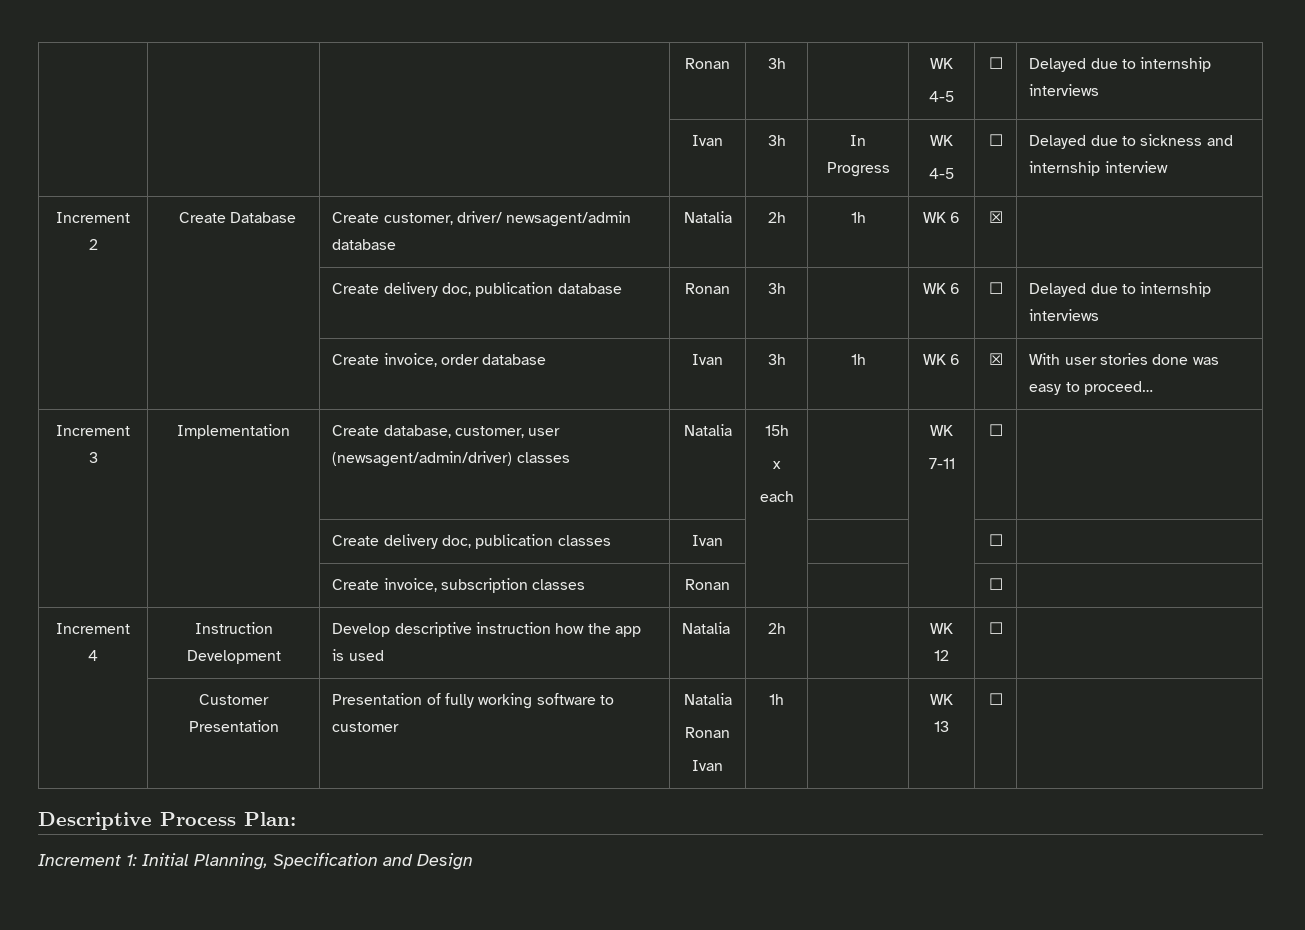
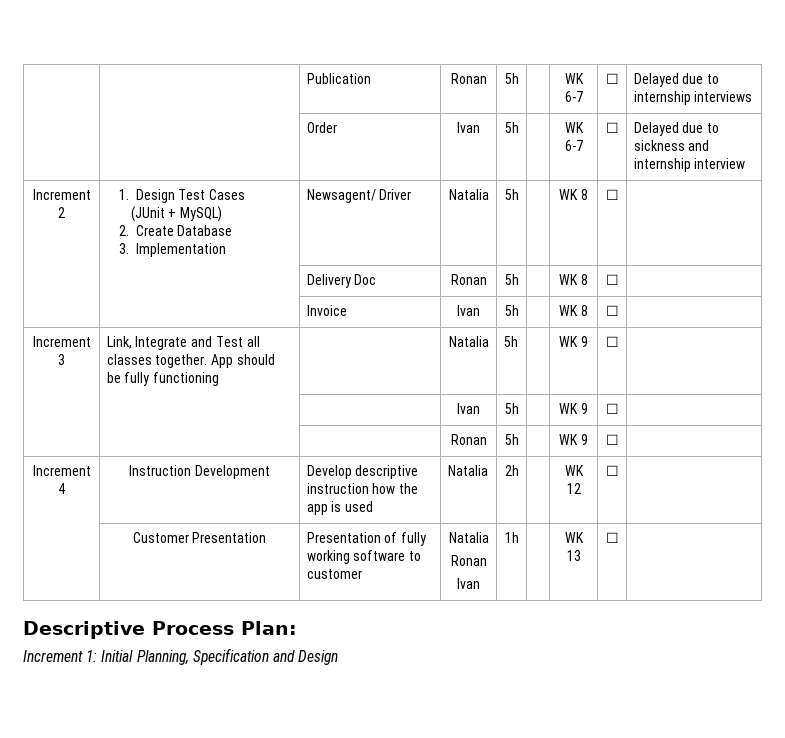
[685,58,730,69] [767,58,786,69] [930,58,953,69] [929,91,954,102] [988,57,1003,69] [1029,57,1212,72] [1029,84,1100,96] [692,135,723,146] [767,135,786,146] [850,135,866,146] [826,162,890,177] [930,135,953,146] [929,168,954,179] | | | Ronan | 3h | | WK // 4-5 | ☐ | Delayed due to internship interviews // | | | Ivan | 3h | In Progress | WK // 4-5 -> [306,73,371,84] [450,73,487,84] [504,73,519,84] [564,73,584,84] [564,91,583,102] [605,73,619,84] [633,73,720,87] [633,91,753,105] [306,122,337,133] [457,122,480,133] [504,122,519,133] [564,122,584,133] [564,140,583,151] | | Publication | Ronan | 5h | | WK 6-7 | ☐ | Delayed due to internship interviews // | | Order | Ivan | 5h | | WK 6-7
[178,212,296,223] [332,211,632,227] [332,239,397,250] [683,211,732,223] [767,212,786,223] [850,212,866,223] [922,212,961,223] [988,211,1003,223] [332,282,622,297] [685,283,730,294] [767,283,786,294] [922,283,961,294] [988,282,1003,294] [1029,282,1212,297] [1029,309,1100,321] [332,353,547,367] [692,354,723,365] [767,354,786,365] [850,354,866,365] [922,354,961,365] [988,353,1003,365] [1029,353,1219,365] [1029,381,1154,395] [56,425,130,436] [88,452,98,463] [177,424,290,439] [332,425,561,438] [332,451,570,467] [683,424,732,436] [764,425,789,436] [773,461,781,469] [759,491,794,502] [930,425,953,436] [928,458,955,469] [988,424,1003,436] [332,534,611,549] [692,535,723,546] [988,534,1003,546] [332,578,586,593] [685,579,730,590] Create Database | Create customer, driver/ newsagent/admin database | Natalia | 2h | 1h | WK 6 | ☒ | // | | Create delivery doc, publication database | Ronan | 3h | | WK 6 | ☐ | Delayed due to internship interviews // | | Create invoice, order database | Ivan | 3h | 1h | WK 6 | ☒ | With user stories done was easy to proceed… // Increment 3 | Implementation | Create database, customer, user (newsagent/admin/driver) classes | Natalia | 15h // x // each | | WK // 7-11 | ☐ | // | | Create delivery doc, publication classes | Ivan | | | | ☐ | // | | Create invoice, subscription classes | Ronan | | | -> [118,189,246,203] [130,206,223,222] [118,225,233,236] [118,243,226,257] [306,189,412,203] [448,189,489,200] [504,189,519,200] [559,189,588,200] [605,189,619,200] [306,274,377,288] [450,274,487,285] [504,274,519,285] [559,274,588,285] [605,274,619,285] [306,305,347,316] [457,305,480,316] [504,305,519,316] [559,305,588,316] [605,305,619,316] [32,336,91,347] [58,354,65,365] [106,336,260,350] [106,354,275,368] [106,372,220,386] [448,336,489,347] [503,336,518,347] [559,336,588,347] [605,336,619,347] [457,403,480,414] [504,403,519,414] [559,403,588,414] [605,403,619,414] [450,434,487,445] [504,434,519,445] [559,434,588,445] 1. Design Test Cases // (JUnit + MySQL) // 2. Create Database // 3. Implementation | Newsagent/ Driver | Natalia | 5h | | WK 8 | ☐ | // | | Delivery Doc | Ronan | 5h | | WK 8 | ☐ | // | | Invoice | Ivan | 5h | | WK 8 | ☐ | // Increment 3 | Link, Integrate and Test all classes together. App should be fully functioning | | Natalia | 5h | | WK 9 | ☐ | // | | | Ivan | 5h | | WK 9 | ☐ | // | | | Ronan | 5h | | WK 9

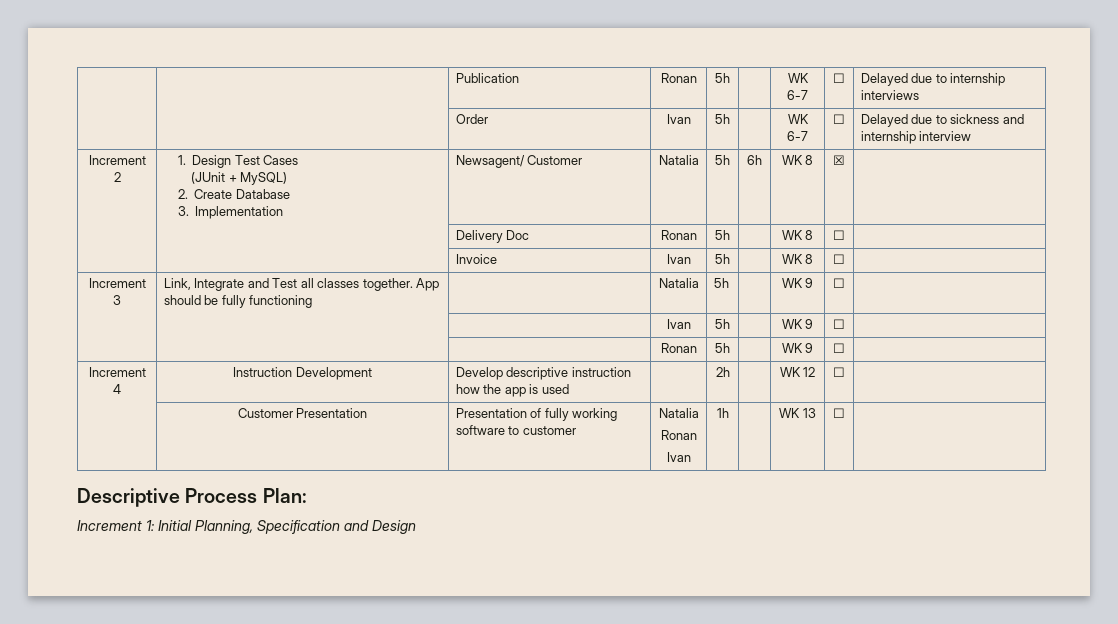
[379,189,412,200] [448,189,489,200] [504,189,519,200] [559,189,588,200] [605,189,619,200] Driver | Natalia | 5h | | WK 8 | ☐ -> [527,155,583,165] [658,155,699,165] [715,155,730,165] [747,155,762,165] [781,155,814,165] [833,155,845,165] Customer | Natalia | 5h | 6h | WK 8 | ☒
[447,465,488,476] Natalia -> (569, 389) none

